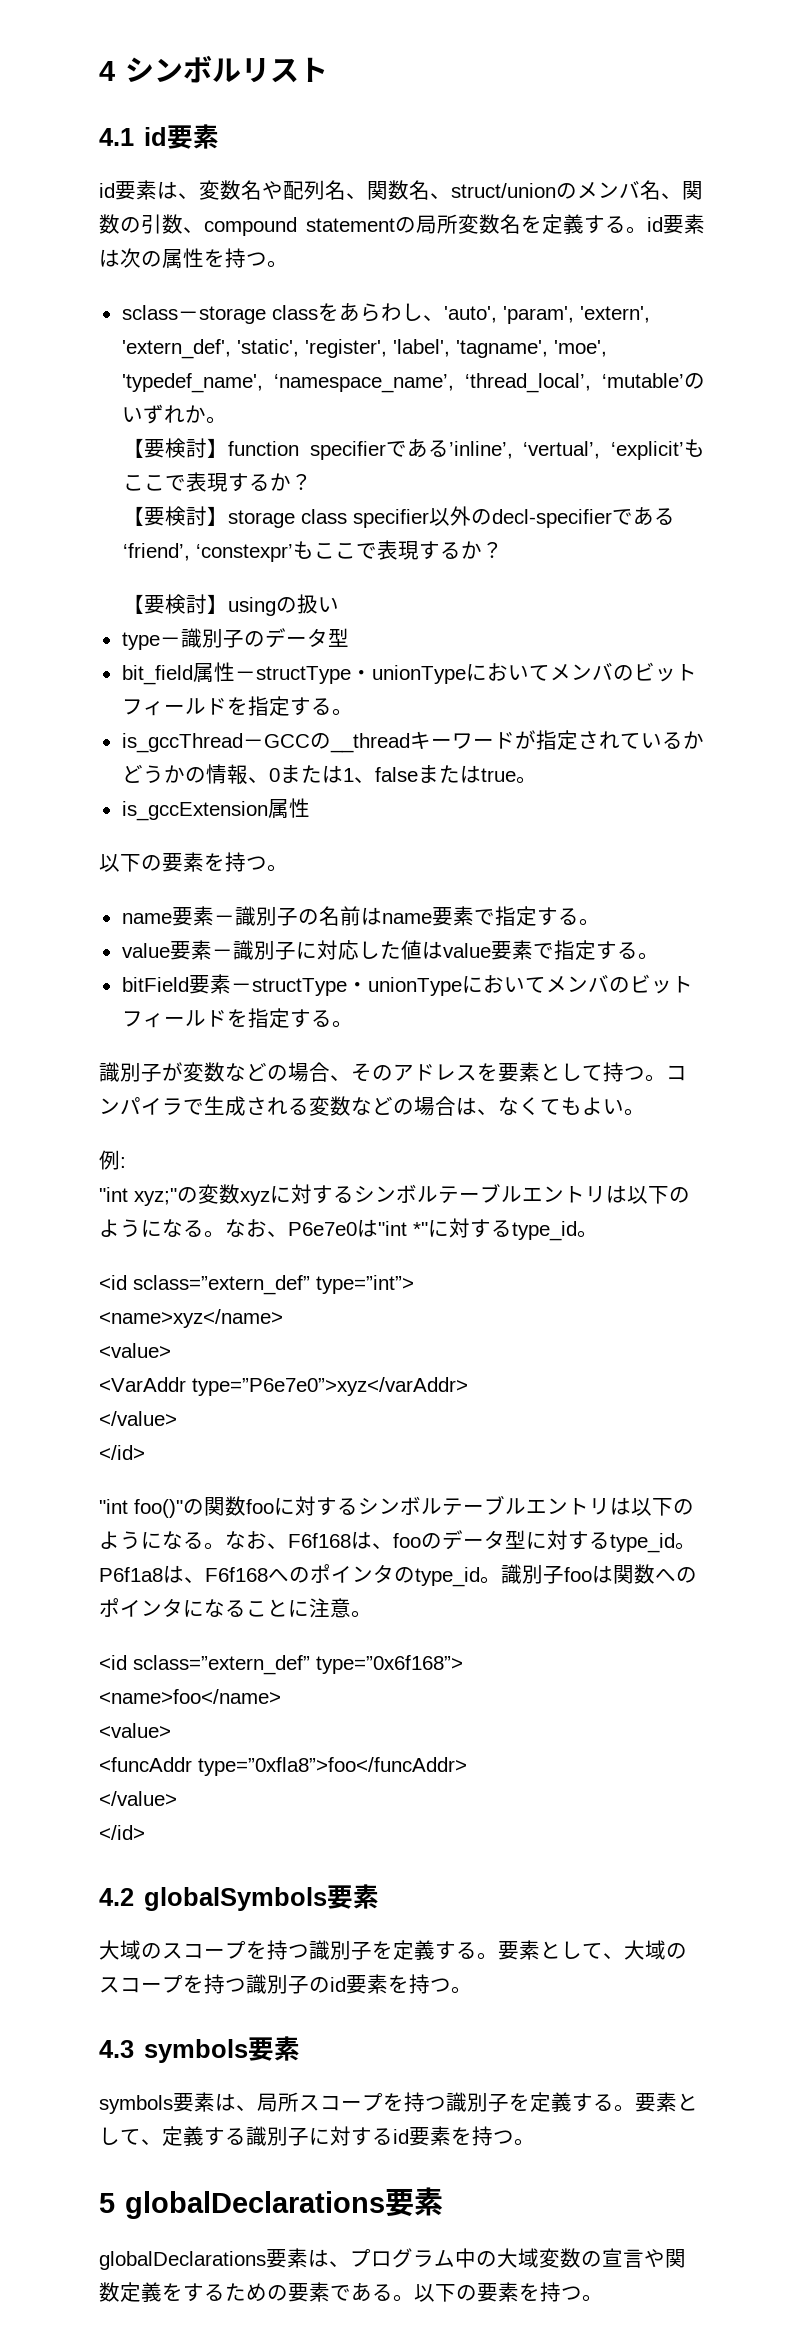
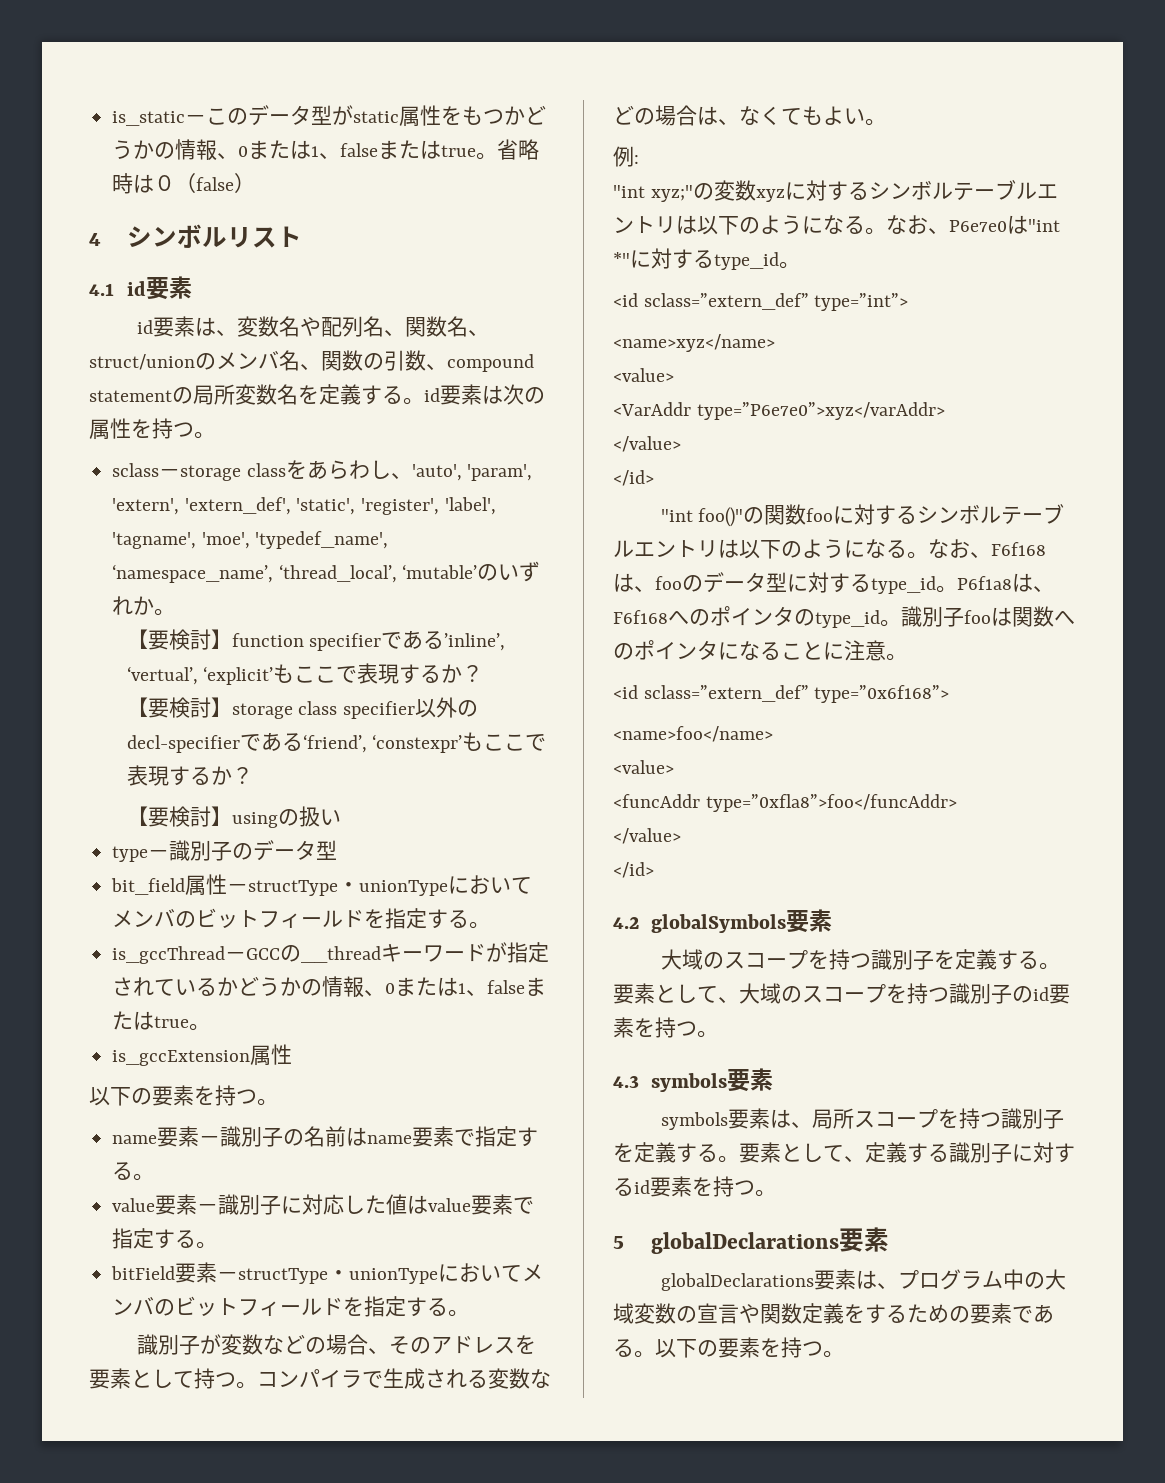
(99, 71) none -> [112,105,547,127] [112,139,540,161] [112,173,256,194] is_static－このデータ型がstatic属性をもつかどうかの情報、0または1、falseまたはtrue。省略時は０（false） //

